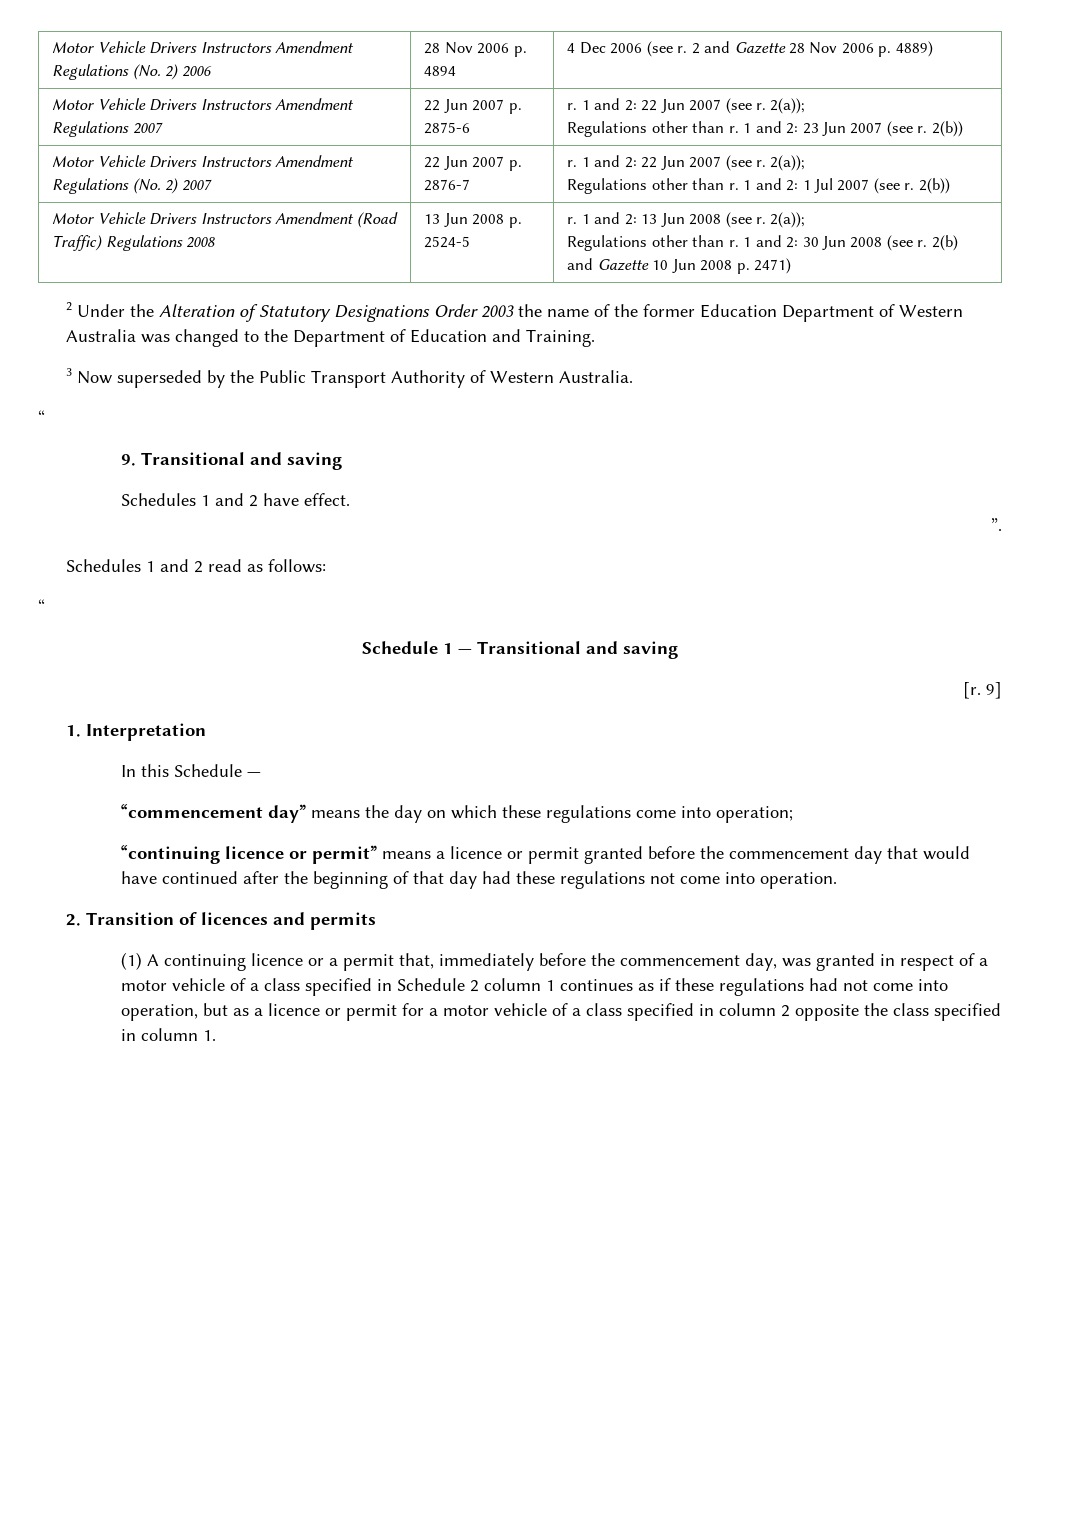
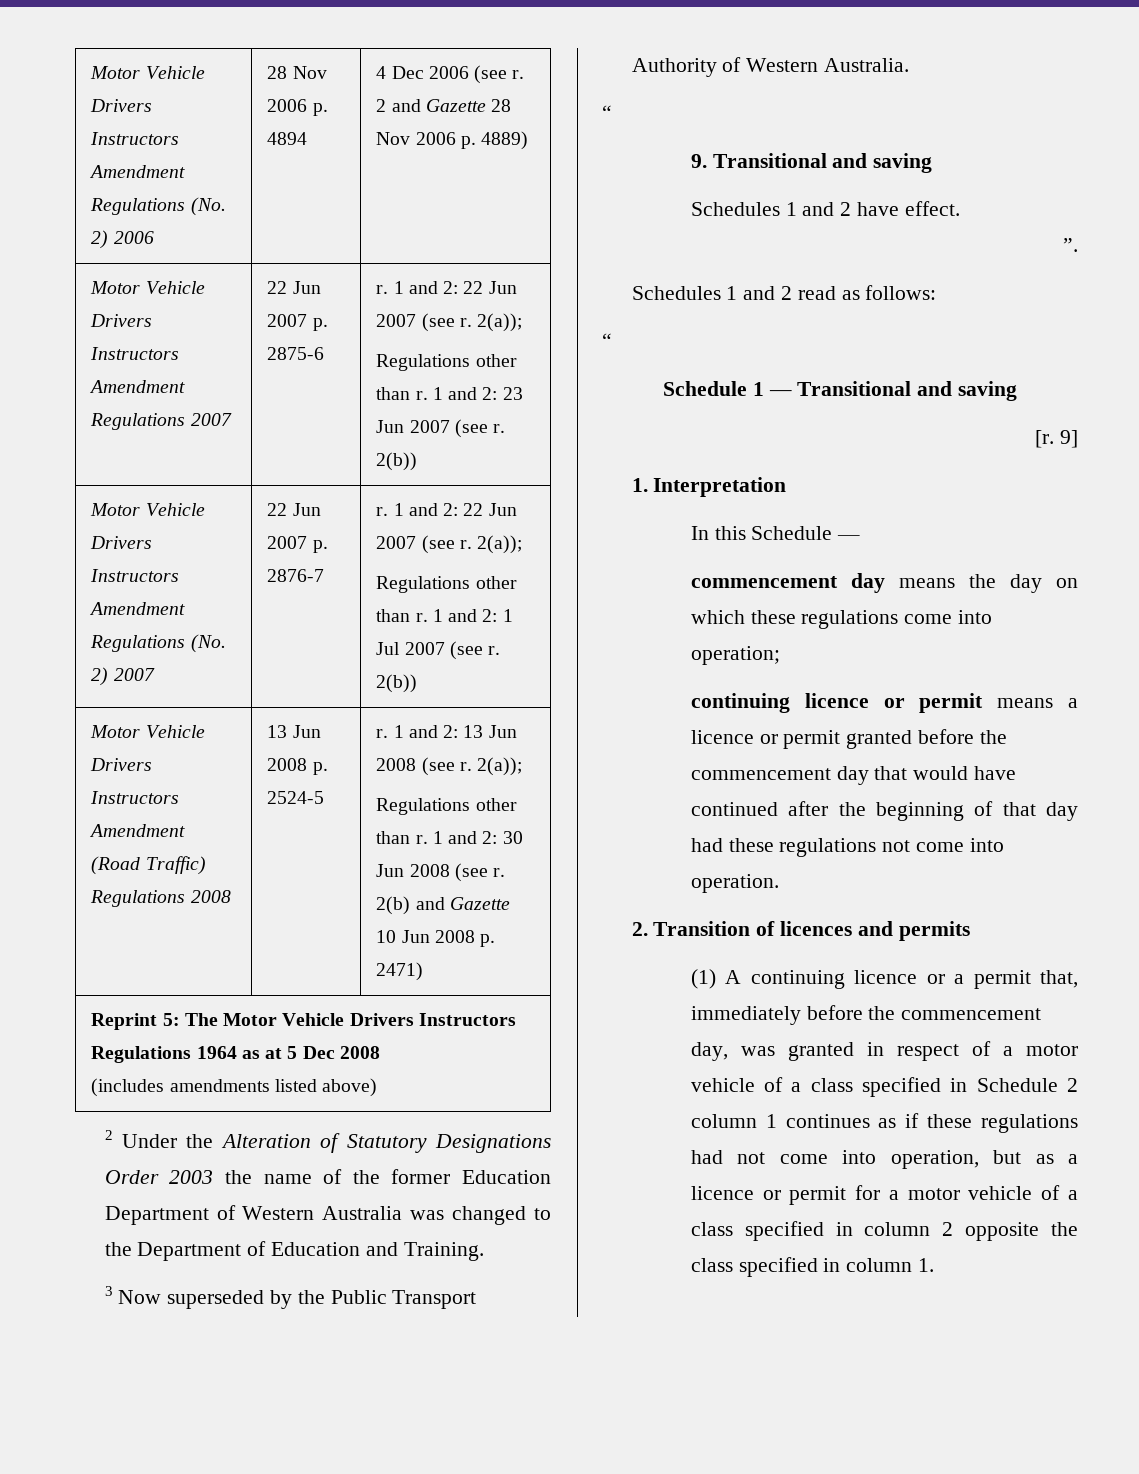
(792, 266) none -> [91,1013,516,1030] [91,1046,380,1063] [91,1078,378,1097] // Reprint 5: The Motor Vehicle Drivers Instructors Regulations 1964 as at 5 Dec 2008 // (includes amendments listed above)
[120,804,306,823] “commencement day” -> [690,573,885,593] commencement day
[120,845,377,864] “continuing licence or permit” -> [690,693,984,713] continuing licence or permit

